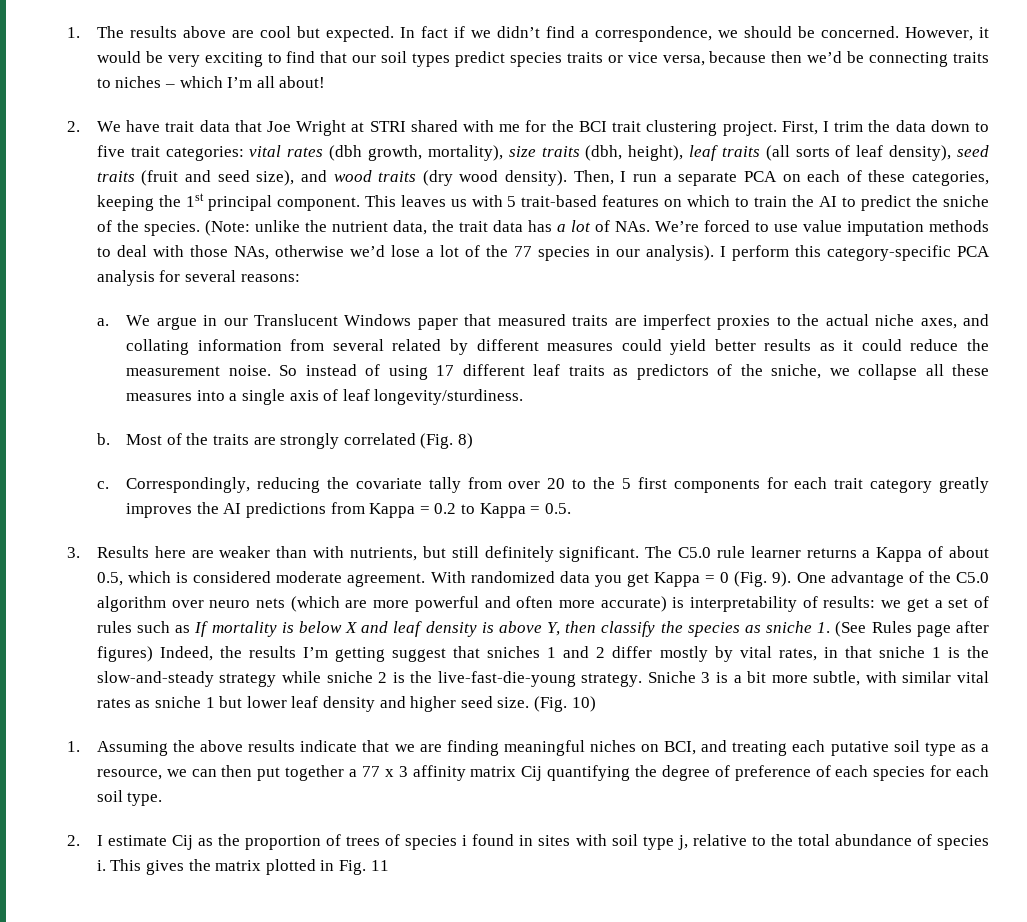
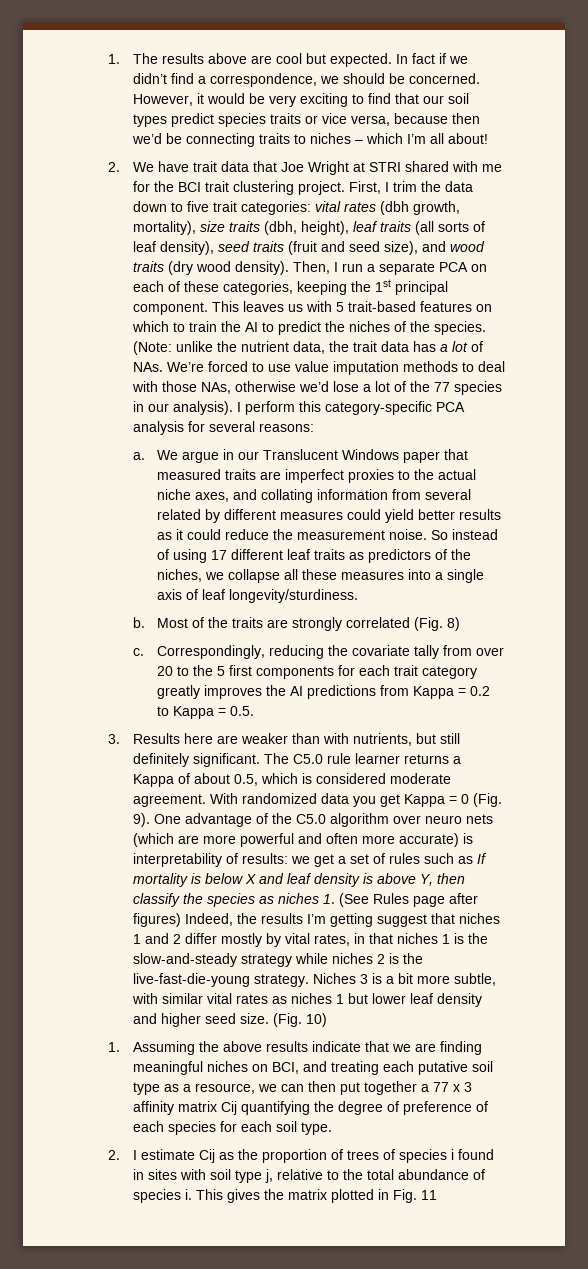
[942,195,989,207] sniche -> [348,321,390,332] niches
[771,364,822,379] sniche, -> [157,569,203,582] niches,
[766,621,813,633] sniche -> [277,893,319,904] niches
[487,646,541,658] sniches -> [458,913,500,924] niches
[878,646,925,658] sniche -> [396,933,438,944] niches
[326,671,373,683] sniche -> [331,953,373,964] niches
[647,671,696,683] Sniche -> [312,973,356,984] Niches
[155,696,202,708] sniche -> [290,993,332,1004] niches

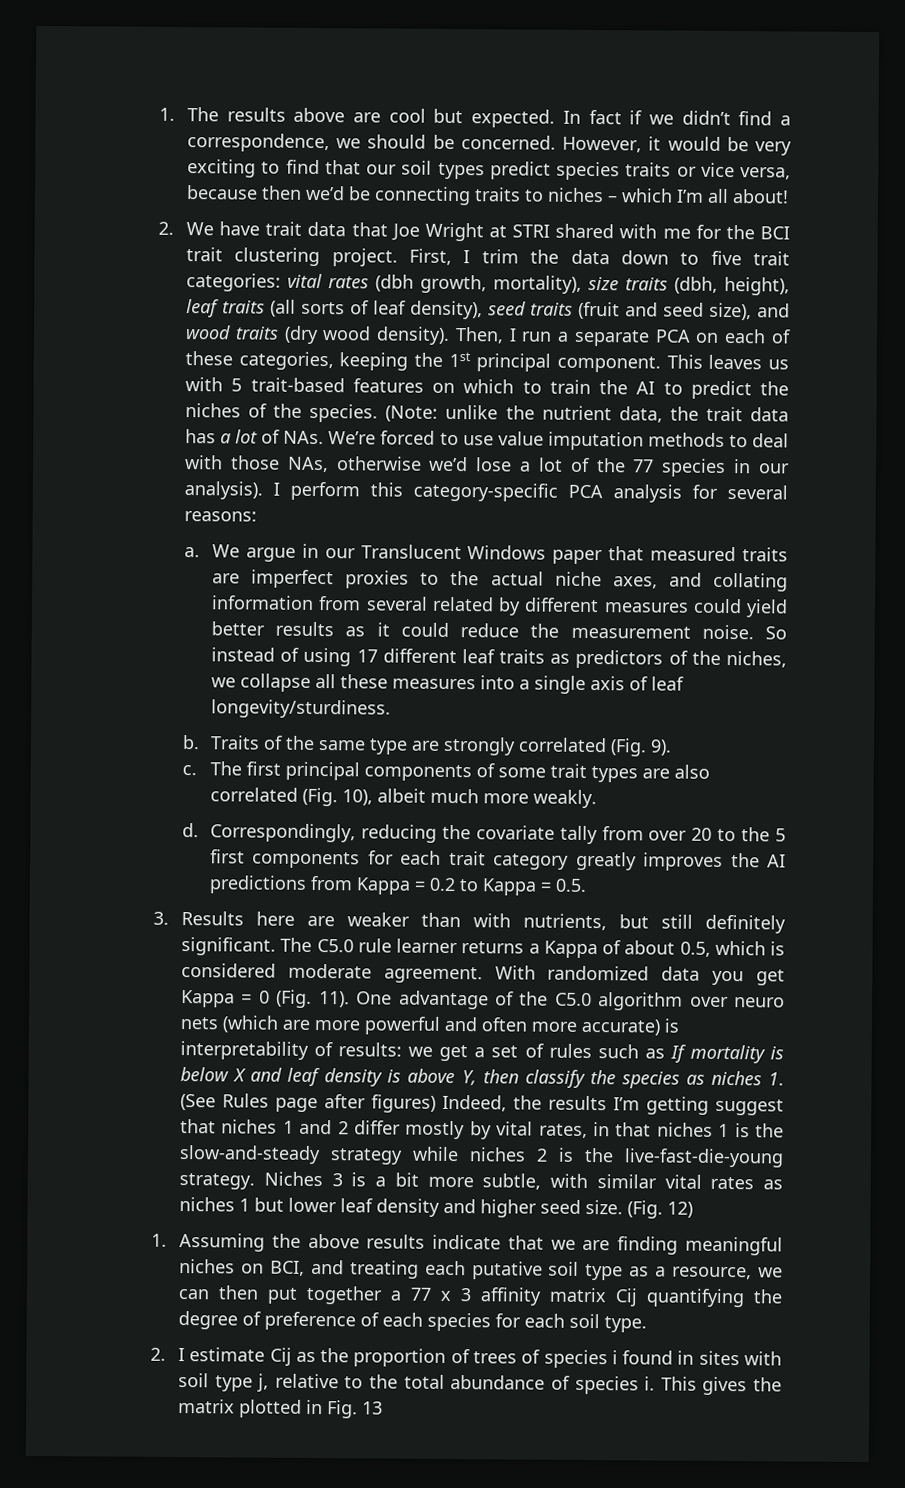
[157,617,264,628] Most of the traits -> [210,735,409,755] Traits of the same type
[447,617,461,631] [132,648,144,656] 8) // c. -> [650,739,673,756] [182,761,711,783] [210,787,598,809] [182,823,200,838] 9). // c. The first principal components of some trait types are also correlated (Fig. 10), albeit much more weakly. // d.
[132,813,150,827] 9). -> [318,991,350,1008] 11).
[305,1013,327,1027] 10) -> [667,1201,694,1218] 12)
[420,1190,437,1200] 11 -> [362,1401,384,1415] 13

